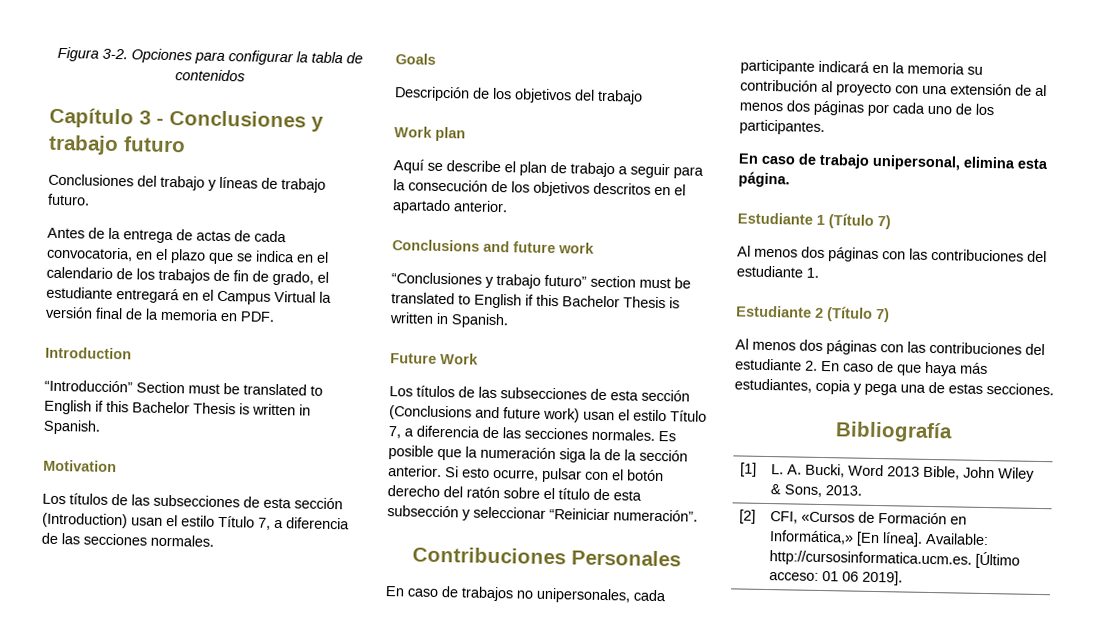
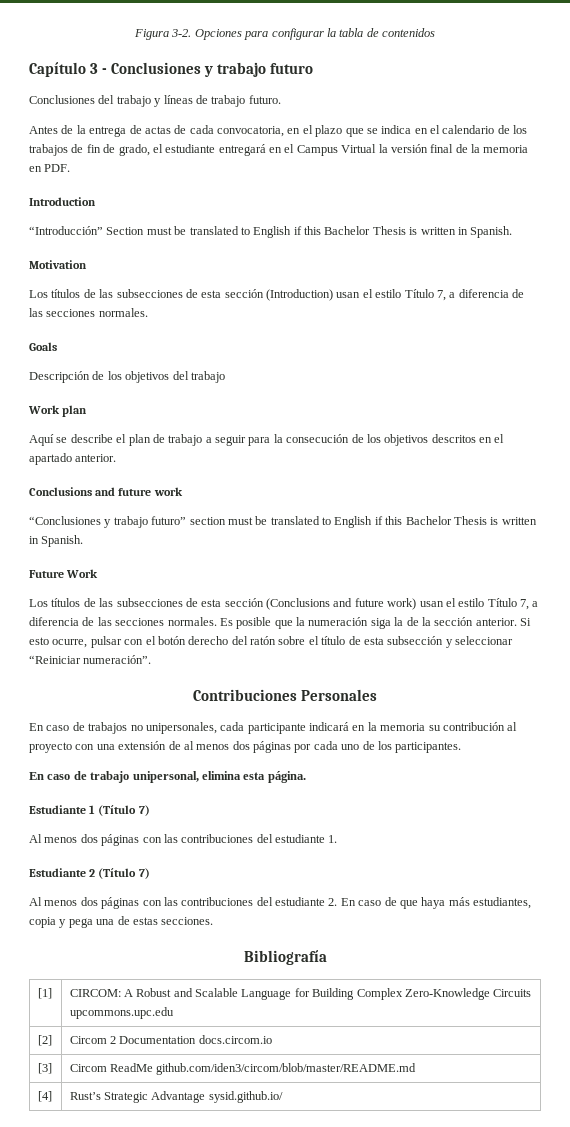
[771,463,1036,482] [770,484,863,498] [739,509,757,524] [770,511,968,525] [769,530,990,547] [769,550,1021,569] [769,570,904,586] L. A. Bucki, Word 2013 Bible, John Wiley & Sons, 2013. // [2] | CFI, «Cursos de Formación en Informática,» [En línea]. Available: http://cursosinformatica.ucm.es. [Último acceso: 01 06 2019]. -> [69,988,532,1000] [69,1007,174,1019] [37,1035,52,1046] [69,1035,272,1044] [37,1063,52,1074] [69,1063,417,1075] [37,1091,52,1102] [69,1091,283,1103] CIRCOM: A Robust and Scalable Language for Building Complex Zero-Knowledge Circuits upcommons.upc.edu // [2] | Circom 2 Documentation docs.circom.io // [3] | Circom ReadMe github.com/iden3/circom/blob/master/README.md // [4] | Rust’s Strategic Advantage sysid.github.io/

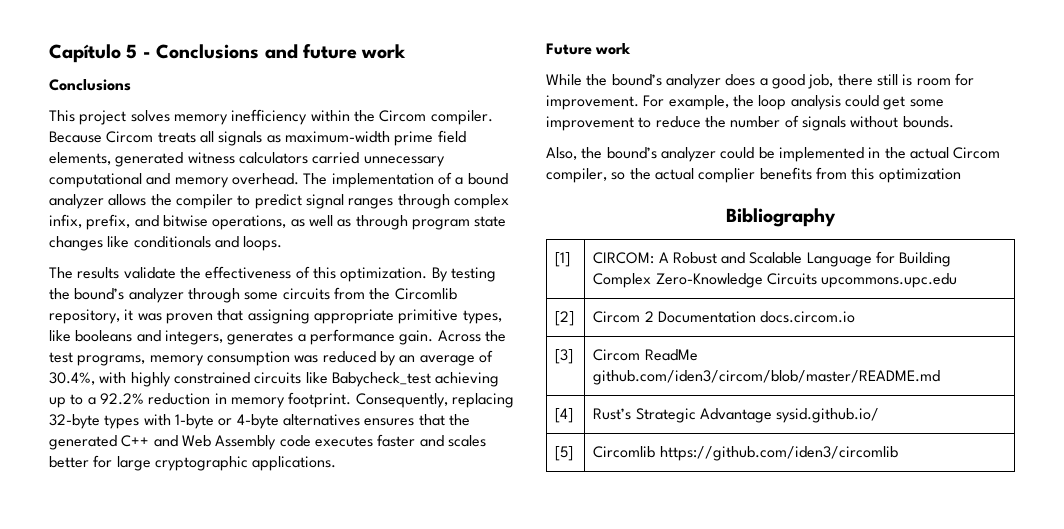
[134,28,435,40] [29,62,314,77] [29,95,281,107] [29,125,528,137] [29,144,529,156] [29,164,71,172] [29,197,96,206] [29,226,513,238] [29,260,87,269] [29,289,524,301] [29,308,148,317] [29,342,57,351] [29,371,225,383] [28,405,88,417] [29,434,505,446] [29,453,117,465] [29,487,183,496] [29,516,537,528] [29,535,84,547] [29,569,99,578] [29,598,539,610] [29,617,531,629] [29,636,513,648] [29,655,152,664] [192,689,378,701] [29,722,518,734] [29,741,462,753] [29,771,306,783] [29,805,150,816] [29,834,338,846] [29,868,150,879] [29,897,531,909] [29,916,214,928] [243,950,327,965] Figura 3-2. Opciones para configurar la tabla de contenidos // Capítulo 3 - Conclusiones y trabajo futuro // Conclusiones del trabajo y líneas de trabajo futuro. // Antes de la entrega de actas de cada convocatoria, en el plazo que se indica en el calendario de los trabajos de fin de grado, el estudiante entregará en el Campus Virtual la versión final de la memoria en PDF. // Introduction // “Introducción” Section must be translated to English if this Bachelor Thesis is written in Spanish. // Motivation // Los títulos de las subsecciones de esta sección (Introduction) usan el estilo Título 7, a diferencia de las secciones normales. // Goals // Descripción de los objetivos del trabajo // Work plan // Aquí se describe el plan de trabajo a seguir para la consecución de los objetivos descritos en el apartado anterior. // Conclusions and future work // “Conclusiones y trabajo futuro” section must be translated to English if this Bachelor Thesis is written in Spanish. // Future Work // Los títulos de las subsecciones de esta sección (Conclusions and future work) usan el estilo Título 7, a diferencia de las secciones normales. Es posible que la numeración siga la de la sección anterior. Si esto ocurre, pulsar con el botón derecho del ratón sobre el título de esta subsección y seleccionar “Reiniciar numeración”. // Contribuciones Personales // En caso de trabajos no unipersonales, cada participante indicará en la memoria su contribución al proyecto con una extensión de al menos dos páginas por cada uno de los participantes. // En caso de trabajo unipersonal, elimina esta página. // Estudiante 1 (Título 7) // Al menos dos páginas con las contribuciones del estudiante 1. // Estudiante 2 (Título 7) // Al menos dos páginas con las contribuciones del estudiante 2. En caso de que haya más estudiantes, copia y pega una de estas secciones. // Bibliografía -> [49,44,407,63] [49,79,131,91] [49,109,493,125] [49,130,466,146] [49,152,445,167] [49,172,508,188] [49,194,509,209] [49,214,507,230] [49,236,283,251] [49,266,496,282] [49,287,457,303] [49,309,502,324] [49,329,506,345] [49,350,493,366] [49,372,500,387] [49,392,514,408] [49,414,470,429] [49,434,486,450] [49,455,337,471] [546,43,632,55] [546,73,974,89] [546,95,944,110] [546,115,954,131] [546,147,1001,162] [546,167,961,183] [726,208,836,227] Capítulo 5 - Conclusions and future work // Conclusions // This project solves memory inefficiency within the Circom compiler. Because Circom treats all signals as maximum-width prime field elements, generated witness calculators carried unnecessary computational and memory overhead. The implementation of a bound analyzer allows the compiler to predict signal ranges through complex infix, prefix, and bitwise operations, as well as through program state changes like conditionals and loops. // The results validate the effectiveness of this optimization. By testing the bound’s analyzer through some circuits from the Circomlib repository, it was proven that assigning appropriate primitive types, like booleans and integers, generates a performance gain. Across the test programs, memory consumption was reduced by an average of 30.4%, with highly constrained circuits like Babycheck_test achieving up to a 92.2% reduction in memory footprint. Consequently, replacing 32-byte types with 1-byte or 4-byte alternatives ensures that the generated C++ and Web Assembly code executes faster and scales better for large cryptographic applications. // Future work // While the bound’s analyzer does a good job, there still is room for improvement. For example, the loop analysis could get some improvement to reduce the number of signals without bounds. // Also, the bound’s analyzer could be implemented in the actual Circom compiler, so the actual complier benefits from this optimization // Bibliography
(283, 1097) none -> [555,446,574,461] [593,446,898,461] // [5] | Circomlib https://github.com/iden3/circomlib

